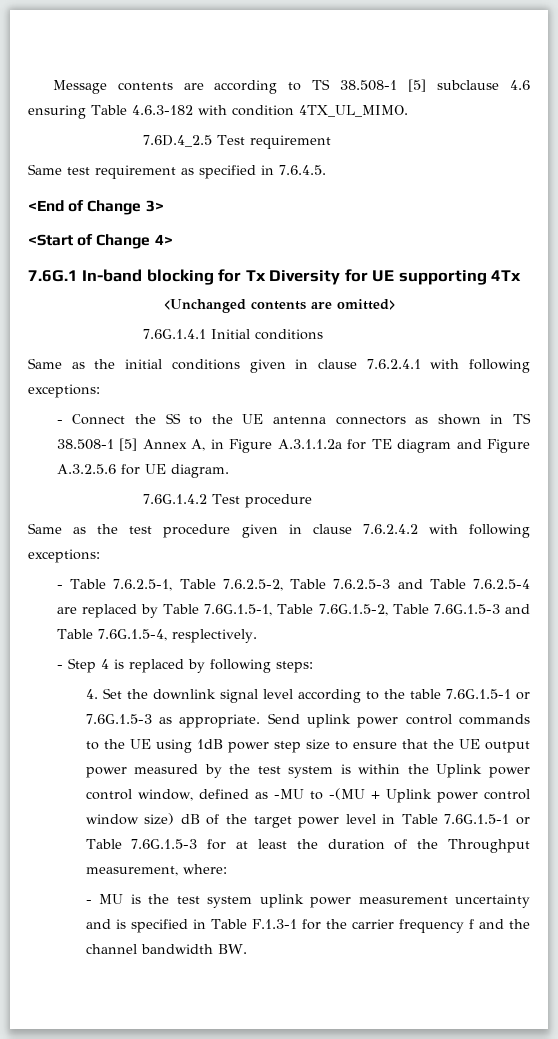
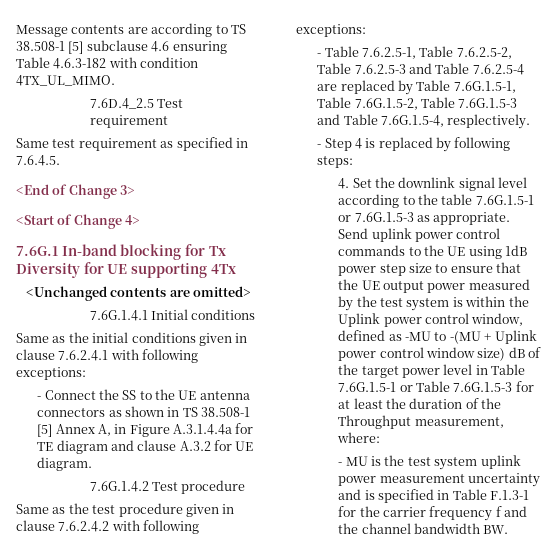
[277,439,342,449] A.3.1.1.2a -> [173,424,233,435] A.3.1.4.4a
[486,439,530,453] [56,464,116,474] Figure A.3.2.5.6 -> [137,440,211,451] clause A.3.2

